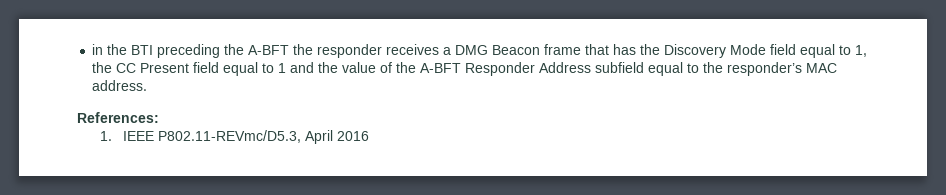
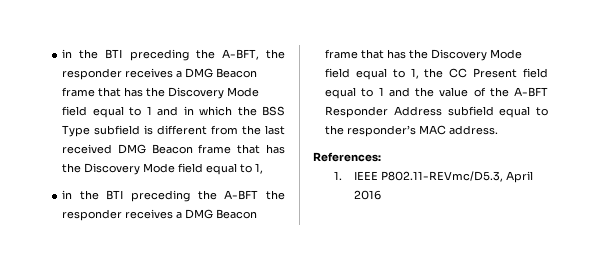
[92,44,245,58] in the BTI preceding the -> [62,49,285,61] [62,68,258,80] [62,87,260,99] [62,106,286,118] [62,125,286,137] [62,144,285,154] [62,163,264,175] [62,190,217,202] in the BTI preceding the A-BFT, the responder receives a DMG Beacon frame that has the Discovery Mode field equal to 1 and in which the BSS Type subfield is different from the last received DMG Beacon frame that has the Discovery Mode field equal to 1, // in the BTI preceding the

